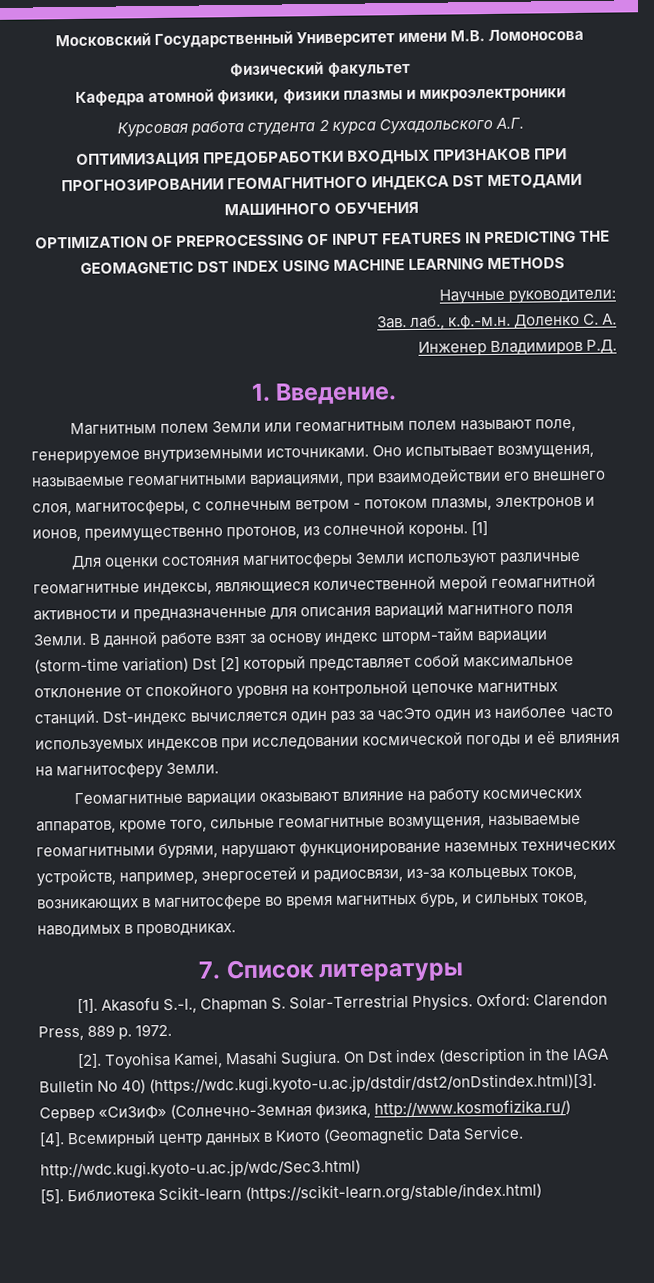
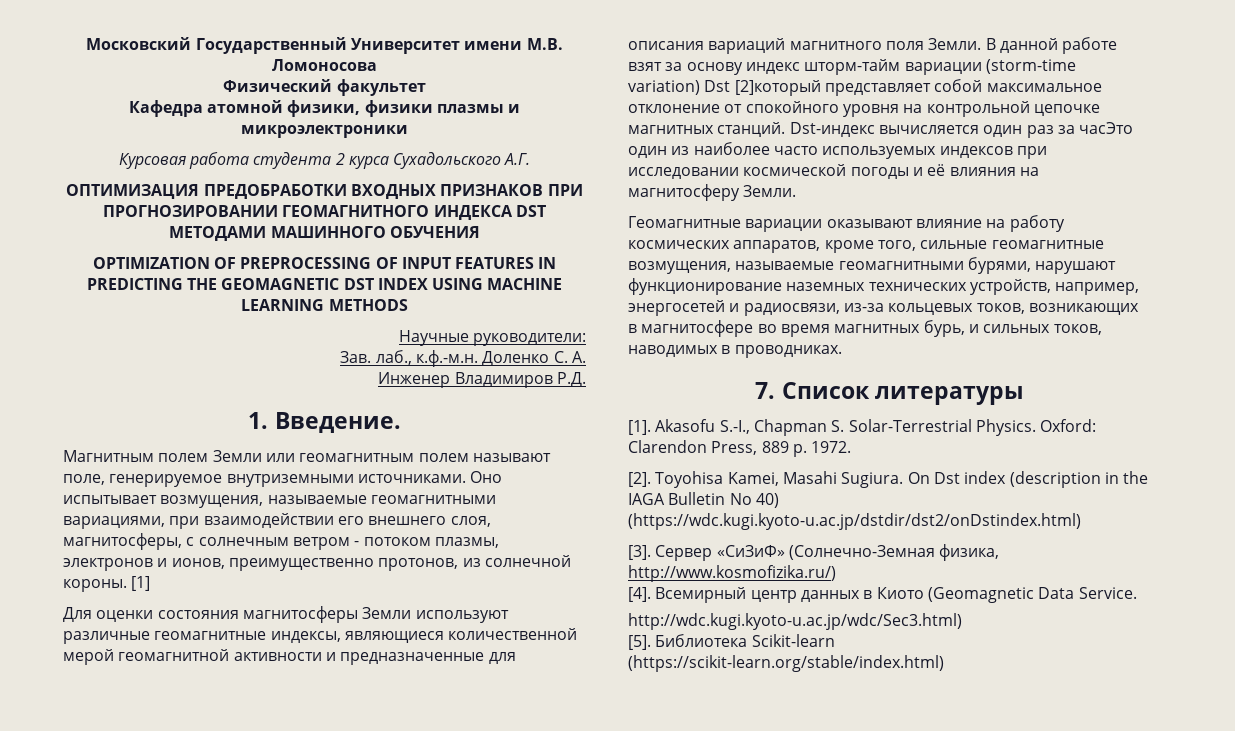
[220,655,307,673] [2] который -> [734,80,821,96] [2]который
[149,1072,598,1096] (https://wdc.kugi.kyoto-u.ac.jp/dstdir/dst2/onDstindex.html)[3]. -> [628,513,1081,530] [628,545,651,560] (https://wdc.kugi.kyoto-u.ac.jp/dstdir/dst2/onDstindex.html) // [3].

